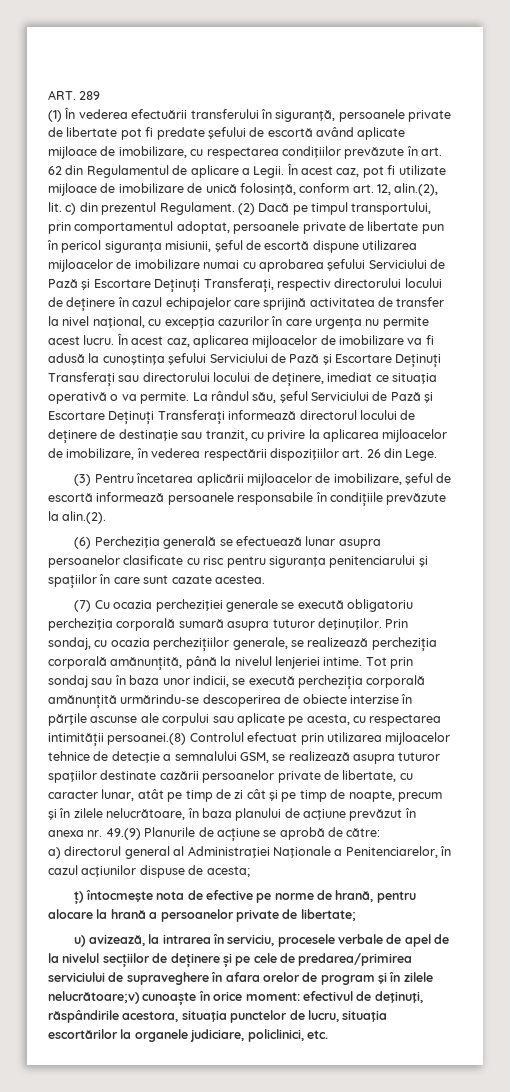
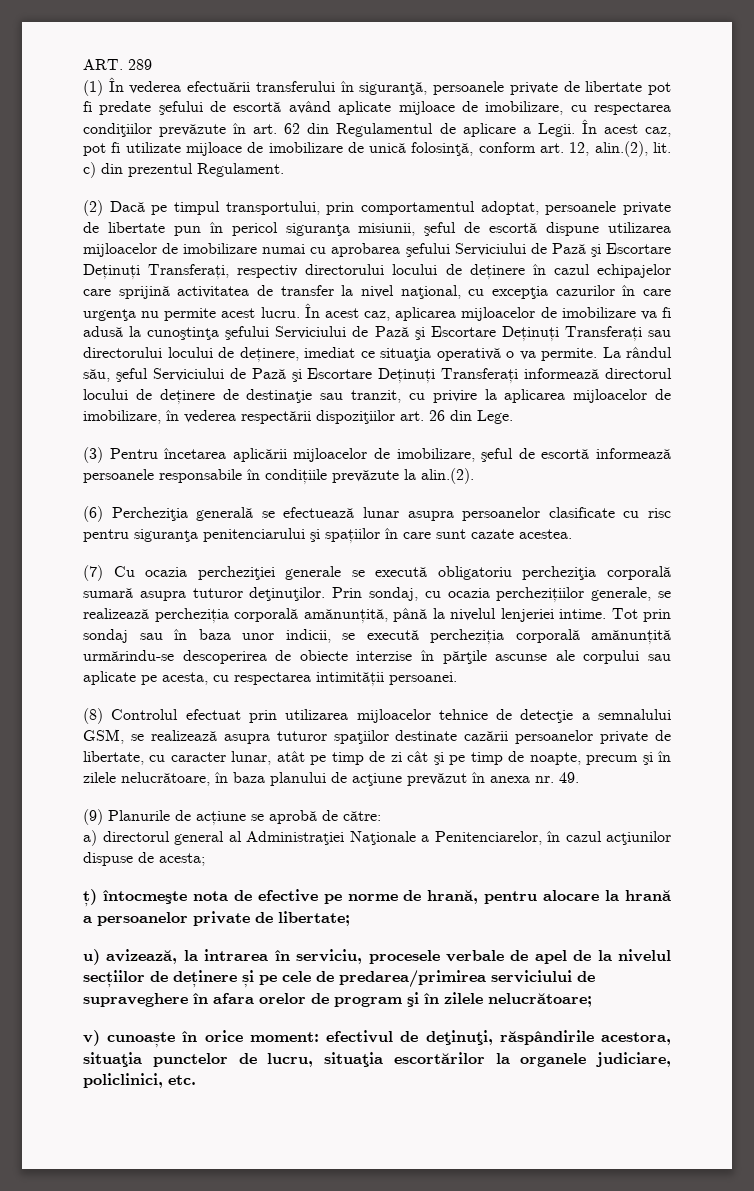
(235, 208) none -> (284, 170) //
[107,733,187,745] persoanei.(8) -> [389,672,457,685] [83,708,103,724] persoanei. // (8)
[105,828,141,840] 49.(9) -> [559,772,579,783] [83,809,103,825] 49. // (9)
[48,991,140,1004] nelucrătoare;v) -> [488,993,592,1007] [83,1030,100,1046] nelucrătoare; // v)

